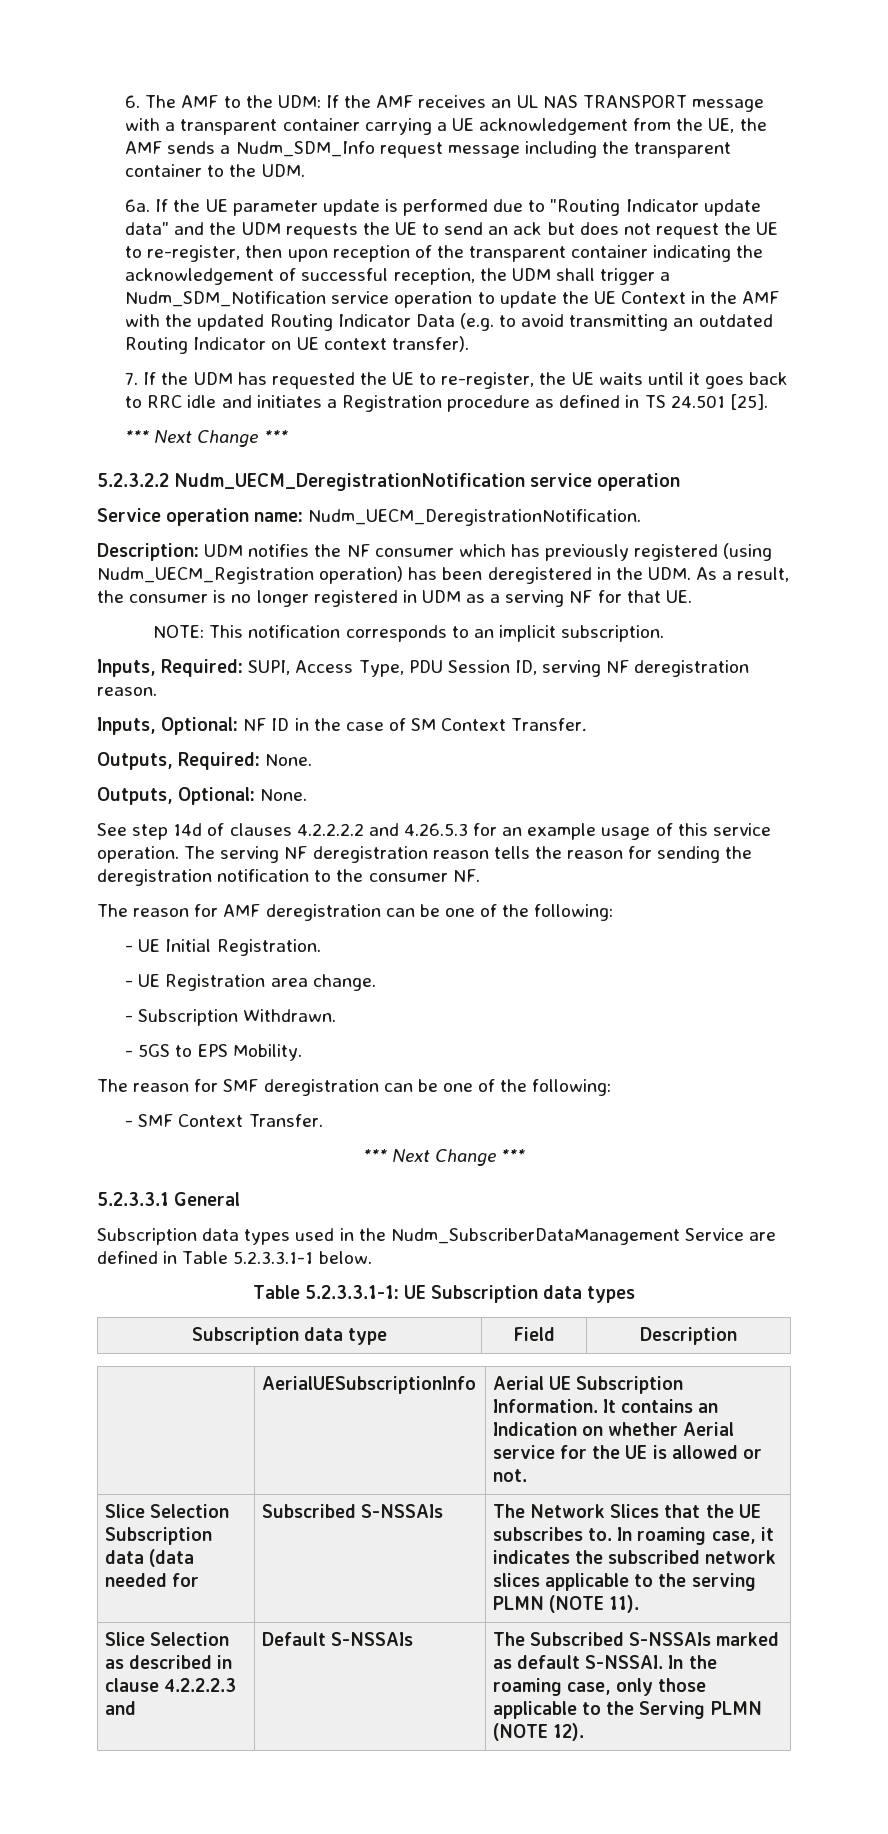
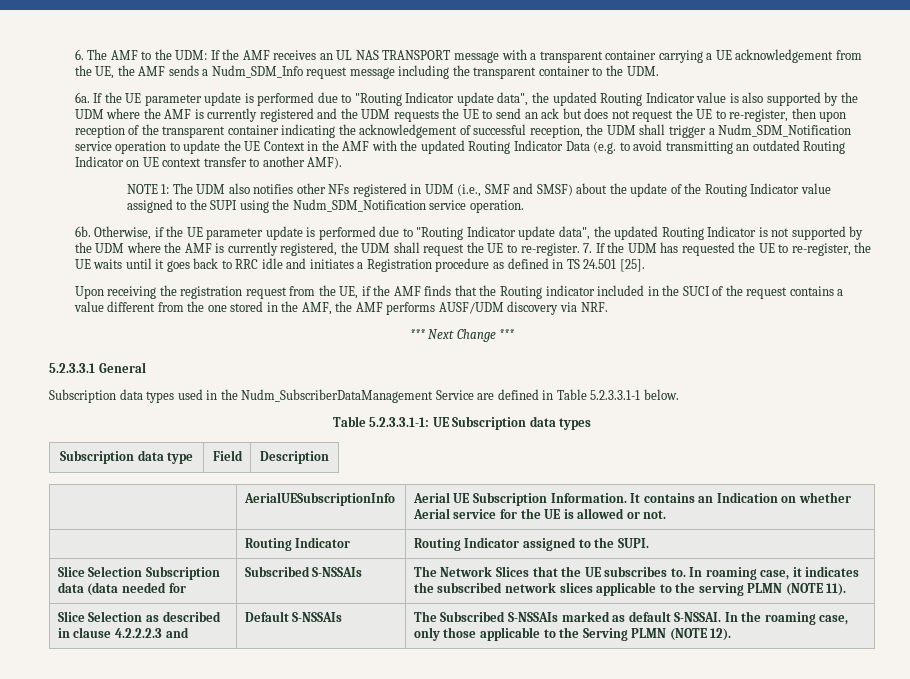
[125,222,170,235] data" -> [497,92,858,106] [74,108,314,122] data", the updated Routing Indicator value is also supported by the UDM where the AMF is currently registered
[391,336,469,352] transfer). // -> [203,156,343,169] [126,183,831,197] [126,199,524,213] [74,226,864,240] [74,242,580,256] transfer to another AMF). // NOTE 1: The UDM also notifies other NFs registered in UDM (i.e., SMF and SMSF) about the update of the Routing Indicator value assigned to the SUPI using the Nudm_SDM_Notification service operation. // 6b. Otherwise, if the UE parameter update is performed due to "Routing Indicator update data", the updated Routing Indicator is not supported by the UDM where the AMF is currently registered, the UDM shall request the UE to re-register.
[125,430,288,447] [97,473,681,491] [97,508,642,526] [97,543,773,561] [97,566,790,584] [97,590,692,607] [153,625,665,642] [97,659,750,677] [97,687,157,696] [97,717,588,735] [97,752,313,770] [97,787,308,805] [97,823,771,840] [97,846,753,863] [97,869,480,886] [97,904,614,921] [125,939,321,956] [125,974,376,991] [125,1009,337,1026] [125,1044,302,1061] [97,1079,612,1096] [125,1114,324,1127] *** Next Change *** // 5.2.3.2.2 Nudm_UECM_DeregistrationNotification service operation // Service operation name: Nudm_UECM_DeregistrationNotification. // Description: UDM notifies the NF consumer which has previously registered (using Nudm_UECM_Registration operation) has been deregistered in the UDM. As a result, the consumer is no longer registered in UDM as a serving NF for that UE. // NOTE: This notification corresponds to an implicit subscription. // Inputs, Required: SUPI, Access Type, PDU Session ID, serving NF deregistration reason. // Inputs, Optional: NF ID in the case of SM Context Transfer. // Outputs, Required: None. // Outputs, Optional: None. // See step 14d of clauses 4.2.2.2.2 and 4.26.5.3 for an example usage of this service operation. The serving NF deregistration reason tells the reason for sending the deregistration notification to the consumer NF. // The reason for AMF deregistration can be one of the following: // - UE Initial Registration. // - UE Registration area change. // - Subscription Withdrawn. // - 5GS to EPS Mobility. // The reason for SMF deregistration can be one of the following: // - SMF Context Transfer. -> [74,285,844,299] [73,301,608,315] Upon receiving the registration request from the UE, if the AMF finds that the Routing indicator included in the SUCI of the request contains a value different from the one stored in the AMF, the AMF performs AUSF/UDM discovery via NRF.
(528, 1475) none -> [244,537,351,551] [413,537,649,551] // | Routing Indicator | Routing Indicator assigned to the SUPI.

